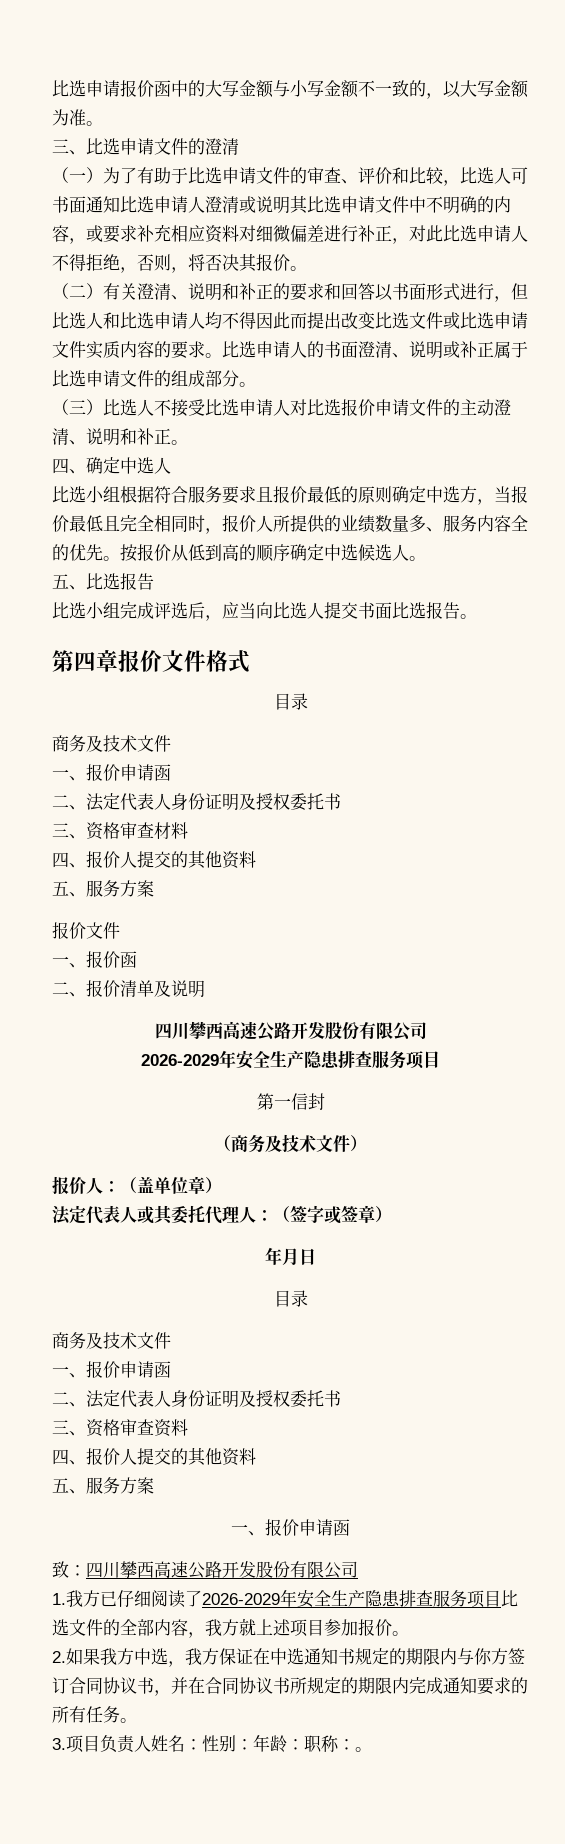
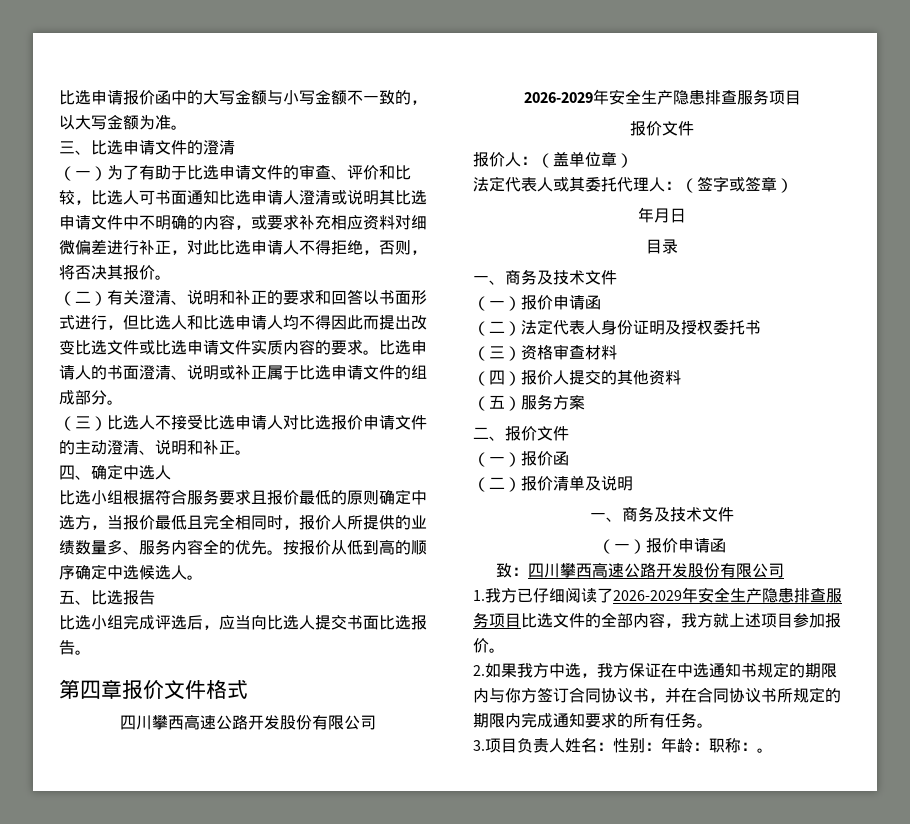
[273,693,308,710] [52,735,171,752] [52,764,171,781] [52,793,341,811] [52,822,188,840] [52,850,256,869] [52,880,154,897] [52,922,120,939] [52,951,137,968] [52,980,205,998] // 目录 // 商务及技术文件 // 一、报价申请函 // 二、法定代表人身份证明及授权委托书 // 三、资格审查材料 // 四、报价人提交的其他资料 // 五、服务方案 // 报价文件 // 一、报价函 // 二、报价清单及说明 -> (248, 689) none
[256,1093,325,1110] [214,1134,367,1153] 第一信封 // （商务及技术文件） -> [630,121,694,136] 报价文件
[52,1332,171,1349] [52,1361,171,1378] [52,1390,341,1408] [52,1419,188,1437] [52,1447,256,1466] [52,1477,154,1494] [231,1524,265,1536] 商务及技术文件 // 一、报价申请函 // 二、法定代表人身份证明及授权委托书 // 三、资格审查资料 // 四、报价人提交的其他资料 // 五、服务方案 // 一、 -> [473,269,617,285] [473,295,601,311] [473,319,761,336] [473,344,617,361] [473,370,681,386] [473,394,585,411] [473,426,569,441] [473,451,569,467] [473,475,633,492] [590,506,734,522] [598,539,646,554] 一、商务及技术文件 // （一）报价申请函 // （二）法定代表人身份证明及授权委托书 // （三）资格审查材料 // （四）报价人提交的其他资料 // （五）服务方案 // 二、报价文件 // （一）报价函 // （二）报价清单及说明 // 一、商务及技术文件 // （一）

